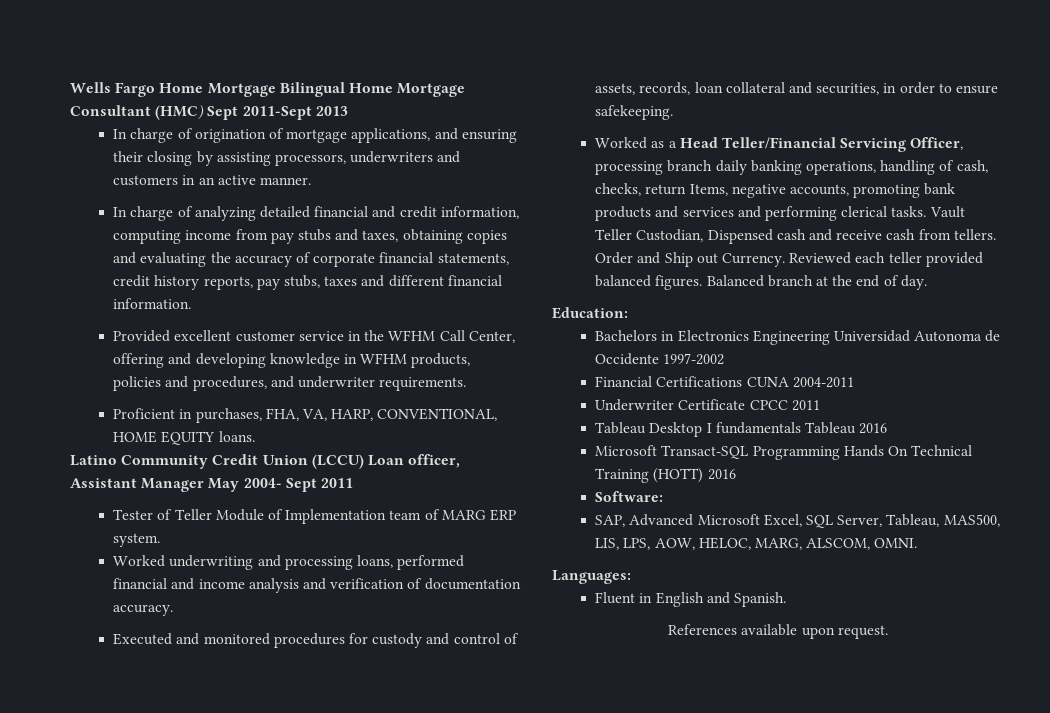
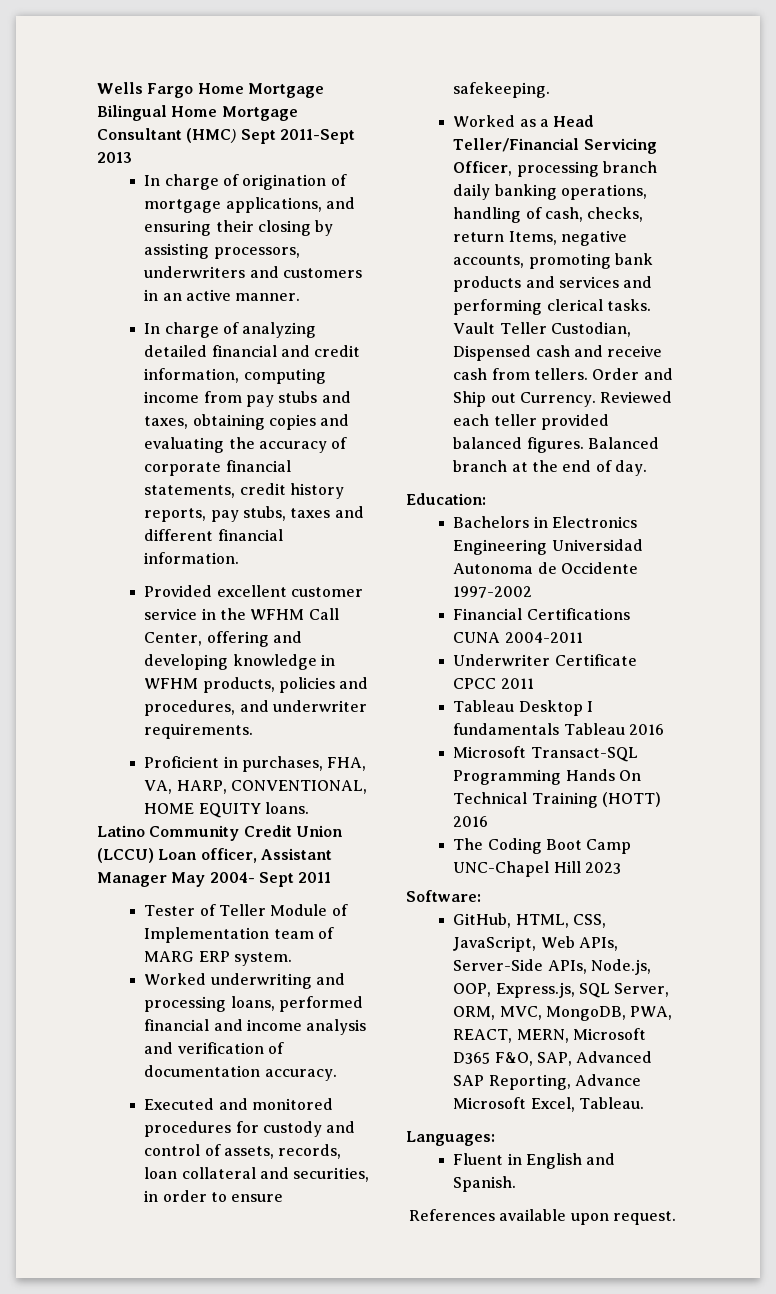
[595,491,664,502] [595,514,1000,528] [595,537,918,550] Software: // SAP, Advanced Microsoft Excel, SQL Server, Tableau, MAS500, LIS, LPS, AOW, HELOC, MARG, ALSCOM, OMNI. -> [453,838,632,854] [453,861,621,877] [406,890,481,902] [453,913,606,928] [453,936,618,952] [453,959,651,975] [453,982,670,998] [453,1006,673,1021] [453,1028,646,1043] [453,1051,653,1066] [453,1074,641,1090] [453,1097,644,1112] The Coding Boot Camp UNC-Chapel Hill 2023 // Software: // GitHub, HTML, CSS, JavaScript, Web APIs, Server-Side APIs, Node.js, OOP, Express.js, SQL Server, ORM, MVC, MongoDB, PWA, REACT, MERN, Microsoft D365 F&O, SAP, Advanced SAP Reporting, Advance Microsoft Excel, Tableau.

